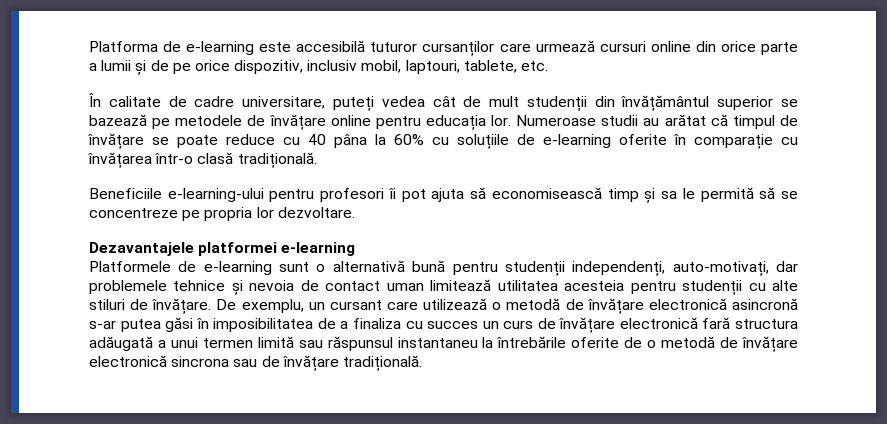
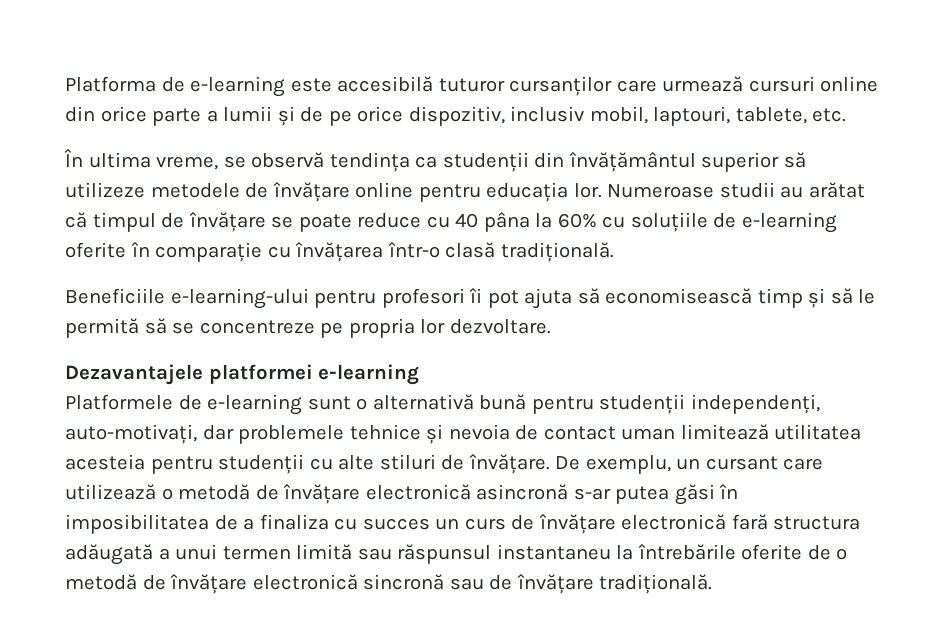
[108,96,520,111] calitate de cadre universitare, puteți vedea cât de mult -> [88,152,438,172] ultima vreme, se observă tendința ca
[781,99,799,107] [89,114,171,129] se bazează pe -> [783,152,806,168] [65,182,145,198] să utilizeze
[661,191,678,199] sa -> [830,288,853,304] să
[171,356,230,367] sincrona -> [363,574,445,590] sincronă

